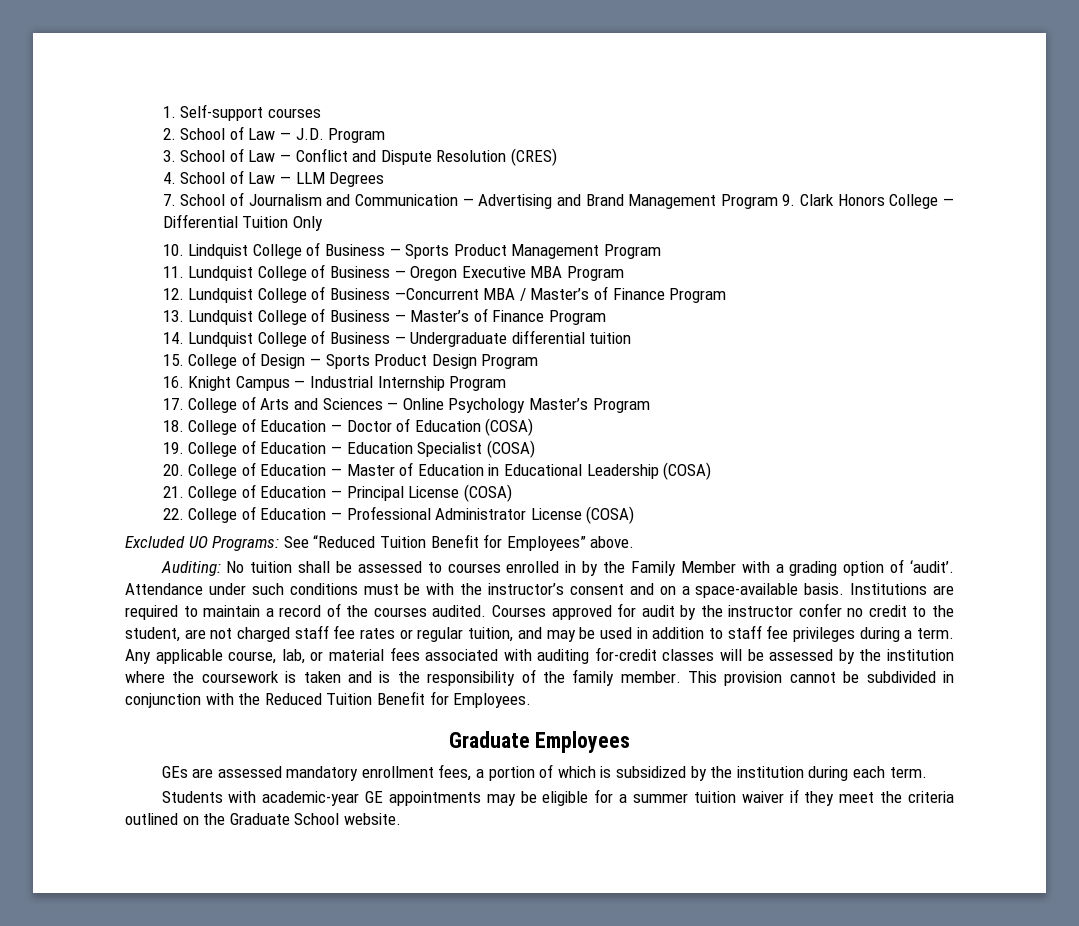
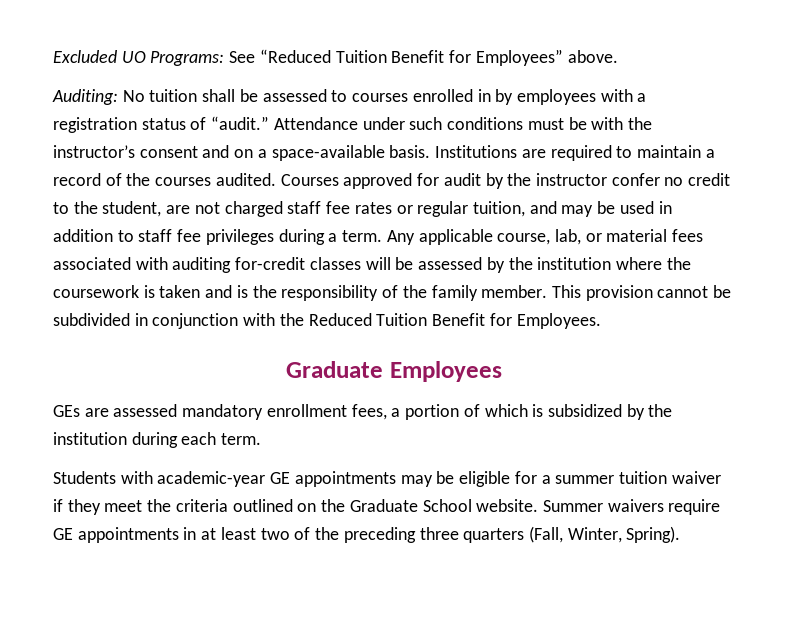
[162,104,321,121] [162,126,386,143] [162,148,558,166] [162,170,385,187] [162,192,954,209] [162,214,323,231] [162,242,662,259] [162,264,625,281] [162,286,727,303] [162,308,607,325] [162,330,632,347] [162,352,539,369] [162,376,507,391] [162,396,650,413] [162,418,534,436] [162,440,535,458] [162,462,712,480] [162,484,512,502] [162,506,635,524] 1. Self-support courses // 2. School of Law — J.D. Program // 3. School of Law — Conflict and Dispute Resolution (CRES) // 4. School of Law — LLM Degrees // 7. School of Journalism and Communication — Advertising and Brand Management Program 9. Clark Honors College — Differential Tuition Only // 10. Lindquist College of Business — Sports Product Management Program // 11. Lundquist College of Business — Oregon Executive MBA Program // 12. Lundquist College of Business —Concurrent MBA / Master’s of Finance Program // 13. Lundquist College of Business — Master’s of Finance Program // 14. Lundquist College of Business — Undergraduate differential tuition // 15. College of Design — Sports Product Design Program // 16. Knight Campus — Industrial Internship Program // 17. College of Arts and Sciences — Online Psychology Master’s Program // 18. College of Education — Doctor of Education (COSA) // 19. College of Education — Education Specialist (COSA) // 20. College of Education — Master of Education in Educational Leadership (COSA) // 21. College of Education — Principal License (COSA) // 22. College of Education — Professional Administrator License (COSA) // -> (53, 56) none
[603,559,954,576] the Family Member with a grading option of ‘audit’. -> [516,89,647,105] [53,116,270,133] employees with a registration status of “audit.”
(401, 819) none -> [542,499,721,515] [53,526,681,543] Summer waivers require GE appointments in at least two of the preceding three quarters (Fall, Winter, Spring).

